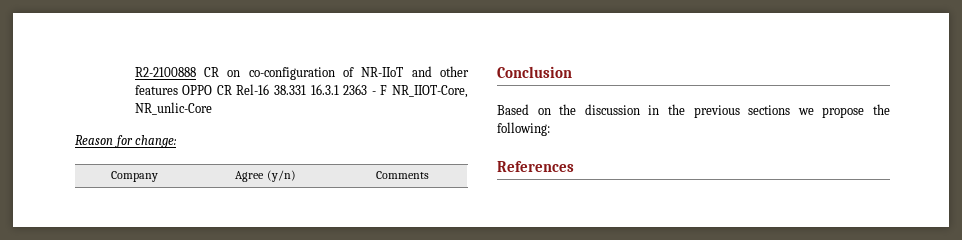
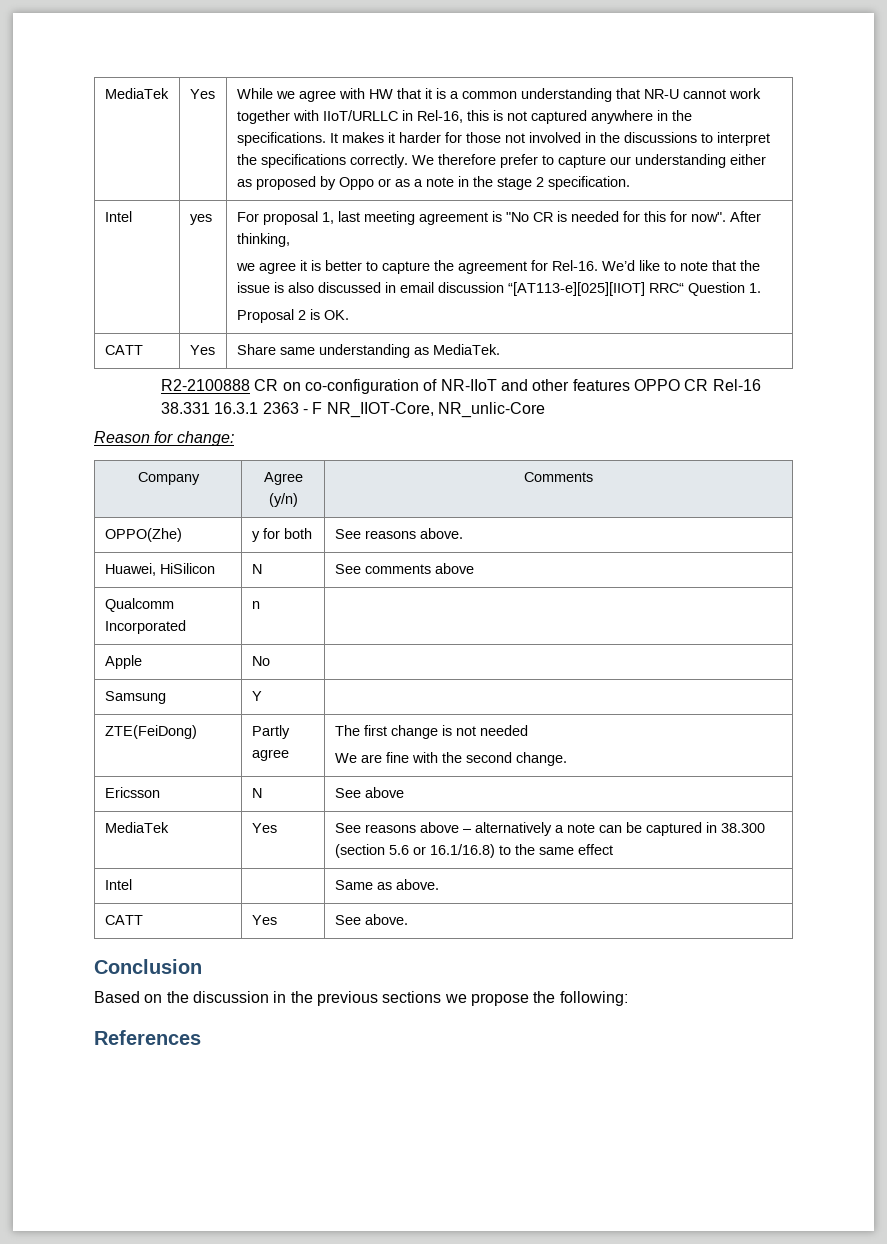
(134, 72) none -> [104,88,169,99] [189,89,215,99] [236,88,761,102] [236,110,692,124] [236,132,770,146] [236,154,766,168] [236,176,630,190] [104,211,132,222] [189,214,212,225] [236,211,761,225] [236,233,290,247] [235,260,760,274] [236,282,761,296] [236,309,349,323] [104,345,143,355] [189,345,215,355] [236,344,500,358] MediaTek | Yes | While we agree with HW that it is a common understanding that NR-U cannot work together with IIoT/URLLC in Rel-16, this is not captured anywhere in the specifications. It makes it harder for those not involved in the discussions to interpret the specifications correctly. We therefore prefer to capture our understanding either as proposed by Oppo or as a note in the stage 2 specification. // Intel | yes | For proposal 1, last meeting agreement is "No CR is needed for this for now". After thinking, // we agree it is better to capture the agreement for Rel-16. We’d like to note that the issue is also discussed in email discussion “[AT113-e][025][IIOT] RRC“ Question 1. // Proposal 2 is OK. // CATT | Yes | Share same understanding as MediaTek. //
(429, 175) none -> [104,528,182,542] [251,528,312,542] [334,528,463,539] [104,563,215,576] [251,564,262,574] [334,563,474,574] [104,598,174,612] [104,620,186,634] [251,601,260,609] [104,655,142,669] [251,656,270,666] [104,691,166,704] [251,691,262,701] [104,725,197,739] [251,725,290,739] [251,749,289,761] [334,725,528,739] [334,752,567,766] [104,787,160,798] [251,788,262,798] [334,787,404,798] [104,822,169,833] [251,823,277,833] [334,822,765,836] [334,844,613,858] [104,879,132,890] [334,879,439,890] [104,915,143,925] [251,915,277,925] [334,914,408,925] // OPPO(Zhe) | y for both | See reasons above. // Huawei, HiSilicon | N | See comments above // Qualcomm Incorporated | n | // Apple | No | // Samsung | Y | // ZTE(FeiDong) | Partly agree | The first change is not needed // We are fine with the second change. // Ericsson | N | See above // MediaTek | Yes | See reasons above – alternatively a note can be captured in 38.300 (section 5.6 or 16.1/16.8) to the same effect // Intel | | Same as above. // CATT | Yes | See above.

